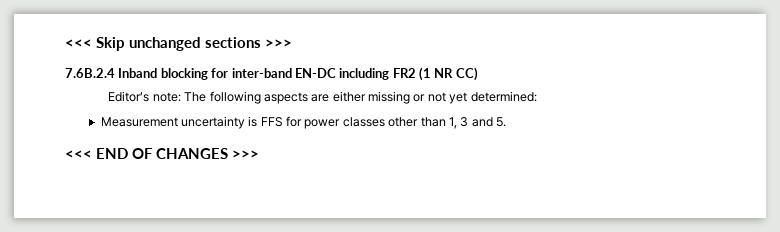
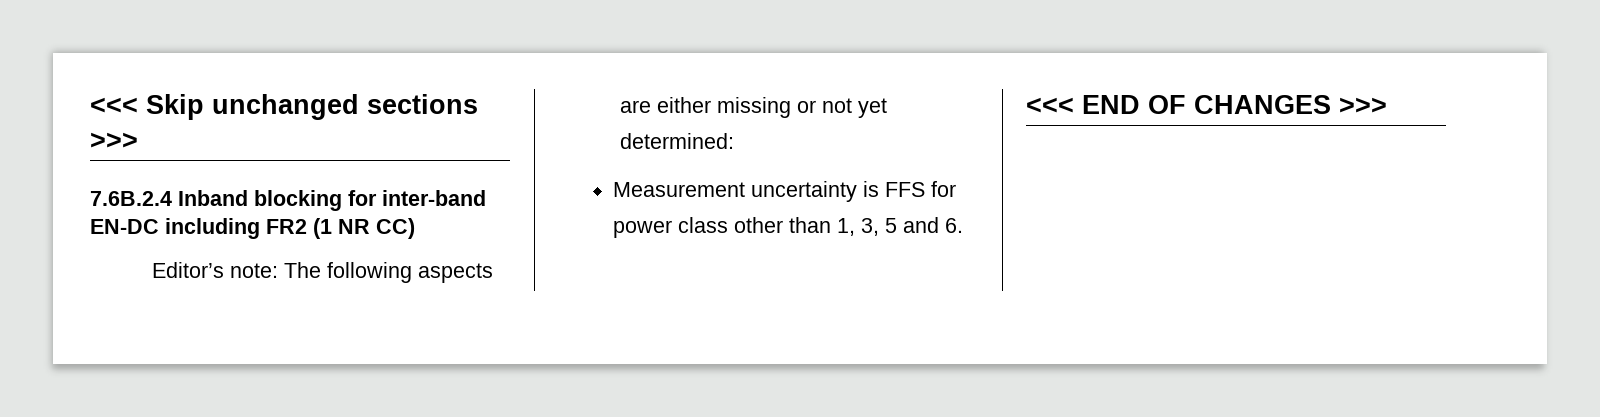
[342,117,385,127] classes -> [677,217,728,233] class
[460,117,506,127] 3 and 5. -> [860,217,963,236] 3, 5 and 6.

